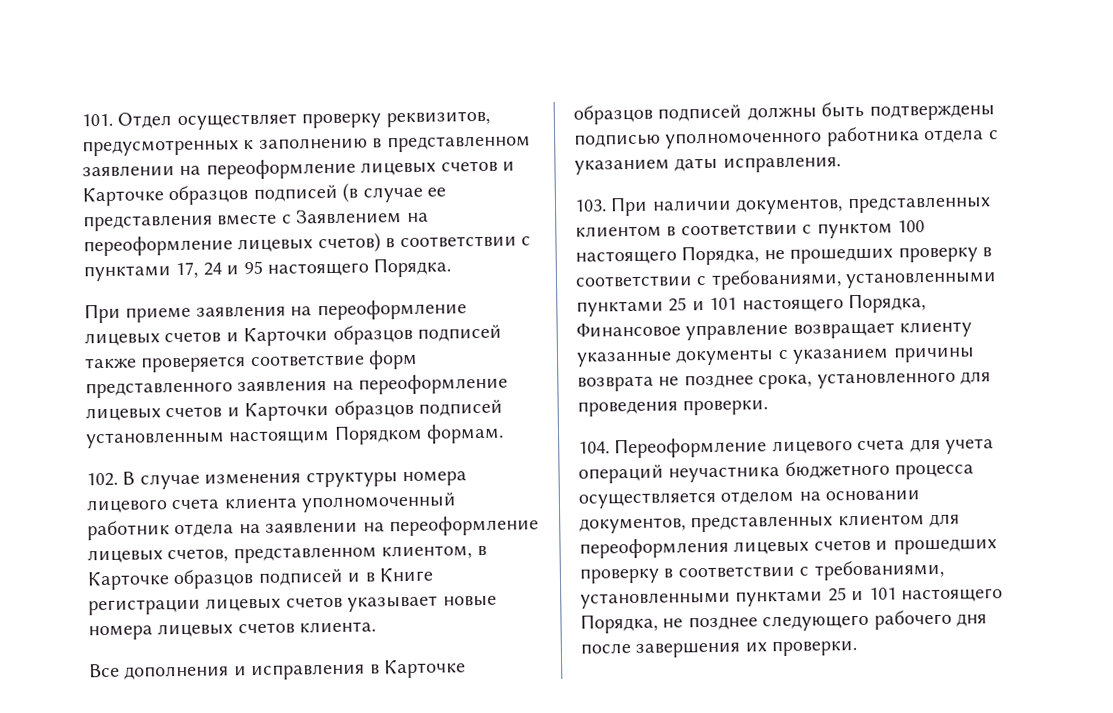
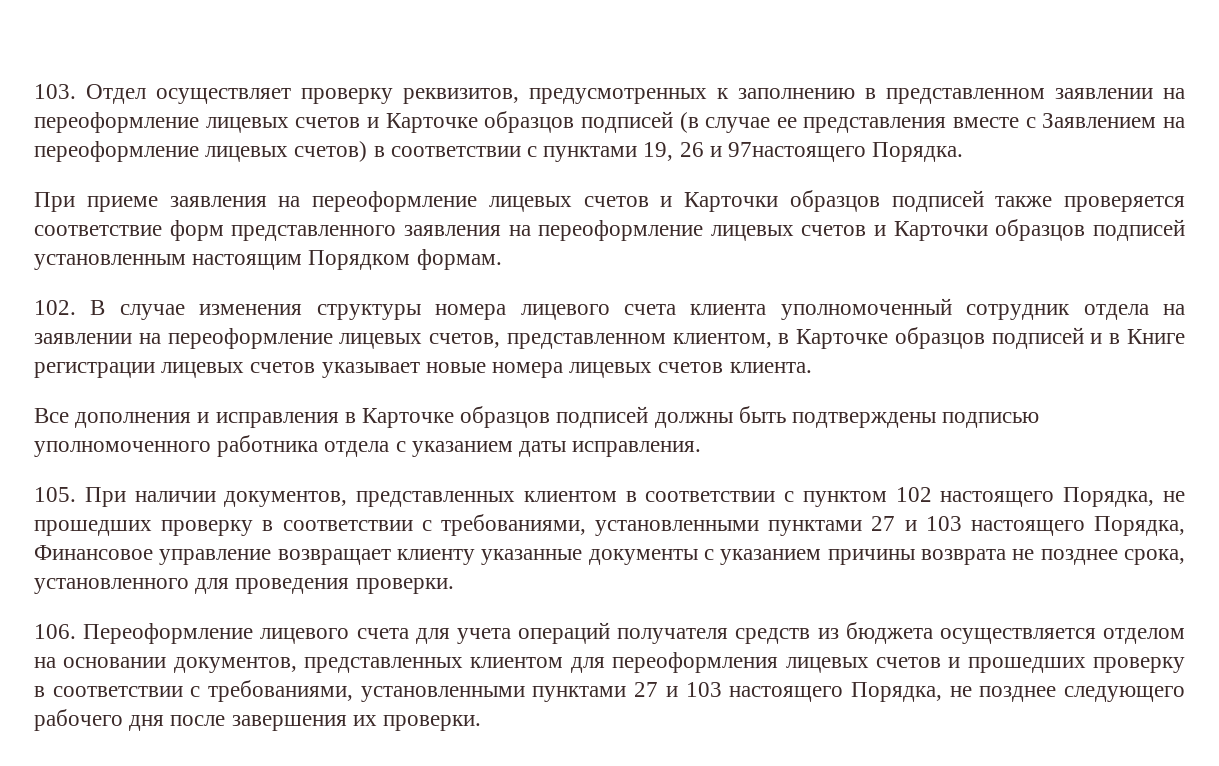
[81,113,113,127] 101. -> [34,84,76,99] 103.
[175,260,369,279] 17, 24 и 95 настоящего -> [643,142,867,162] 19, 26 и 97настоящего
[87,520,170,541] работник -> [966,304,1071,320] сотрудник
[574,199,607,212] 103. -> [34,487,76,502] 105.
[897,220,925,233] 100 -> [895,487,932,502] 102
[668,297,738,312] 25 и 101 -> [871,516,962,531] 27 и 103
[578,441,610,454] 104. -> [34,624,76,639] 106.
[668,460,975,483] неучастника бюджетного процесса -> [617,622,933,644] получателя средств из бюджета
[827,587,897,602] 25 и 101 -> [634,682,722,697] 27 и 103

